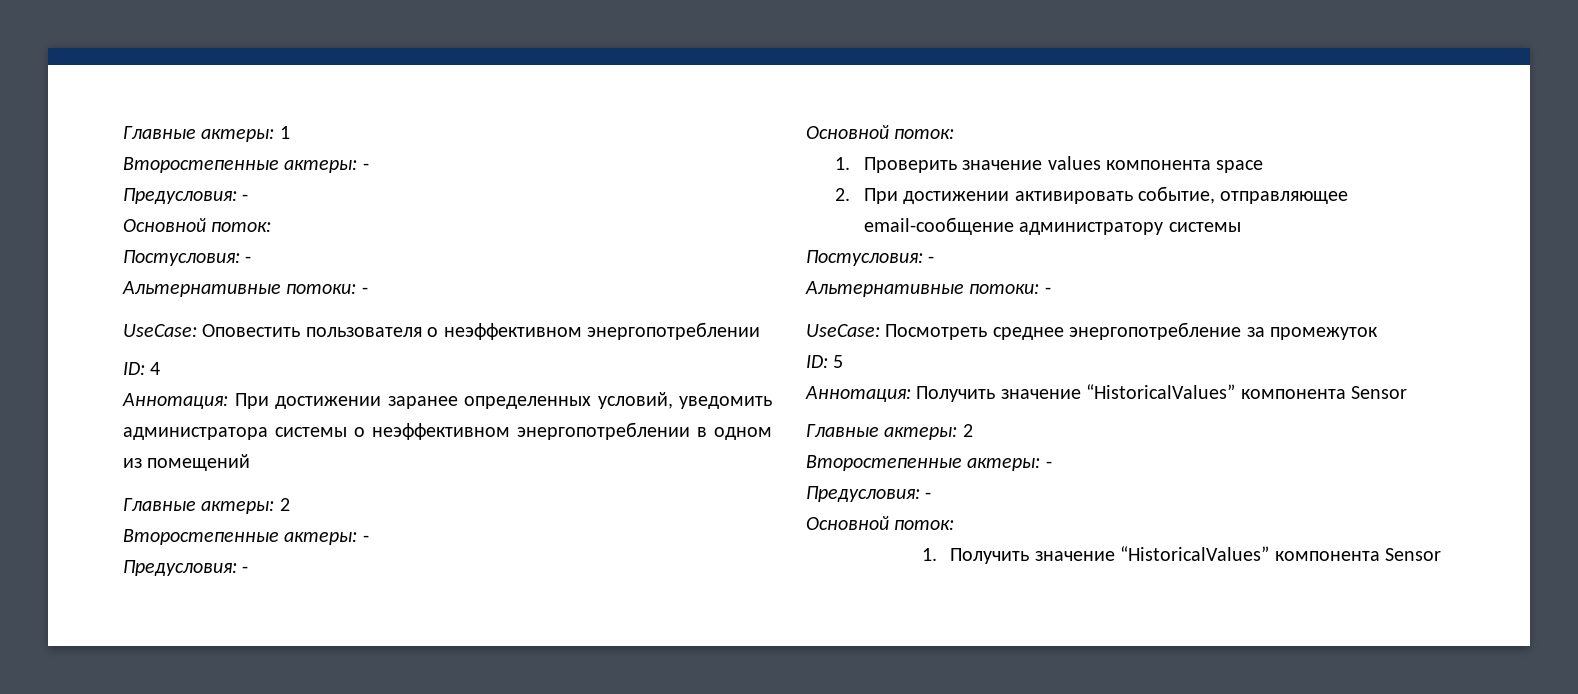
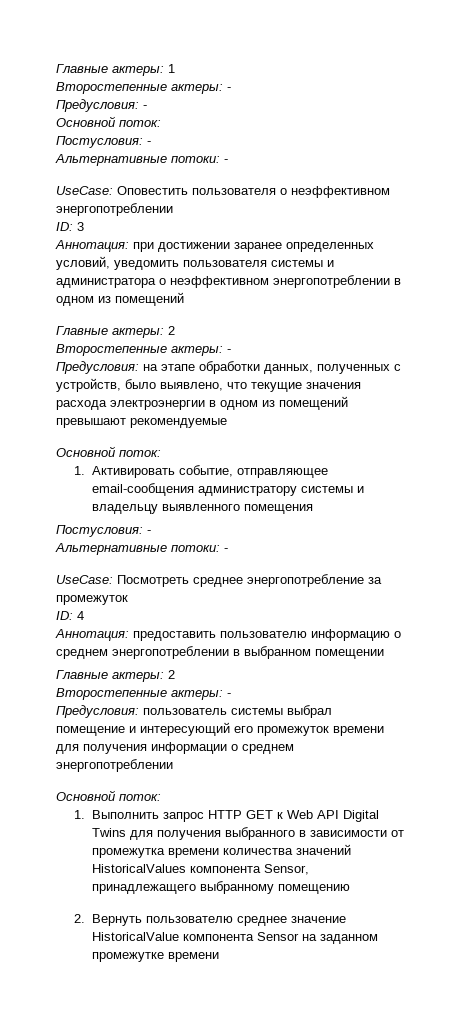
[150,362,161,375] [122,393,269,409] 4 // Аннотация: При -> [77,222,84,231] [55,240,154,252] 3 // Аннотация: при
[123,427,347,440] администратора системы -> [183,260,334,267] [56,278,156,288] пользователя системы и администратора
[242,566,249,573] [806,125,955,139] [834,156,1264,173] [834,188,1133,204] - // Основной поток: // 1. Проверить значение values компонента space // 2. При достижении активировать -> [143,361,401,374] [56,378,361,392] [56,396,348,410] [56,418,227,428] [56,446,161,457] [73,466,175,478] на этапе обработки данных, полученных с устройств, было выявлено, что текущие значения расхода электроэнергии в одном из помещений превышают рекомендуемые // Основной поток: // 1. Активировать
[863,217,1014,235] email-сообщение -> [91,483,194,496] email-сообщения
(1241, 227) none -> [356,486,364,493] [91,504,313,514] и владельцу выявленного помещения
[833,355,844,368] [805,384,1407,402] [806,424,973,440] [806,455,1052,471] [806,486,932,502] [806,516,955,530] [921,546,1442,564] 5 // Аннотация: Получить значение “HistoricalValues” компонента Sensor // Главные актеры: 2 // Второстепенные актеры: - // Предусловия: - // Основной поток: // 1. Получить значение “HistoricalValues” компонента Sensor -> [77,611,84,620] [55,629,401,641] [56,646,384,659] [56,670,175,682] [56,688,231,700] [56,705,332,718] [56,722,384,736] [56,742,294,754] [56,759,173,772] [56,790,161,801] [73,810,379,822] [91,827,404,840] [91,844,351,858] [91,864,309,875] [91,881,350,894] [73,914,346,926] [91,932,378,944] [91,952,219,962] 4 // Аннотация: предоставить пользователю информацию о среднем энергопотреблении в выбранном помещении // Главные актеры: 2 // Второстепенные актеры: - // Предусловия: пользователь системы выбрал помещение и интересующий его промежуток времени для получения информации о среднем энергопотреблении // Основной поток: // 1. Выполнить запрос HTTP GET к Web API Digital Twins для получения выбранного в зависимости от промежутка времени количества значений HistoricalValues компонента Sensor, принадлежащего выбранному помещению // 2. Вернуть пользователю среднее значение HistoricalValue компонента Sensor на заданном промежутке времени

